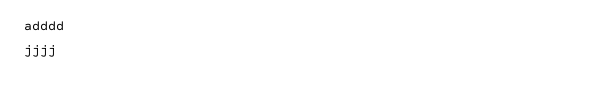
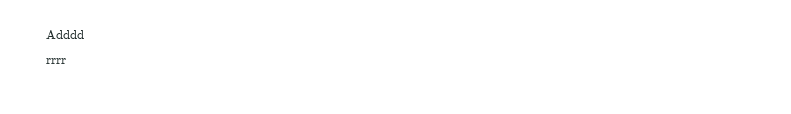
[24,21,64,31] [24,45,56,57] adddd // jjjj -> [46,30,84,40] [46,58,66,64] Adddd // rrrr

